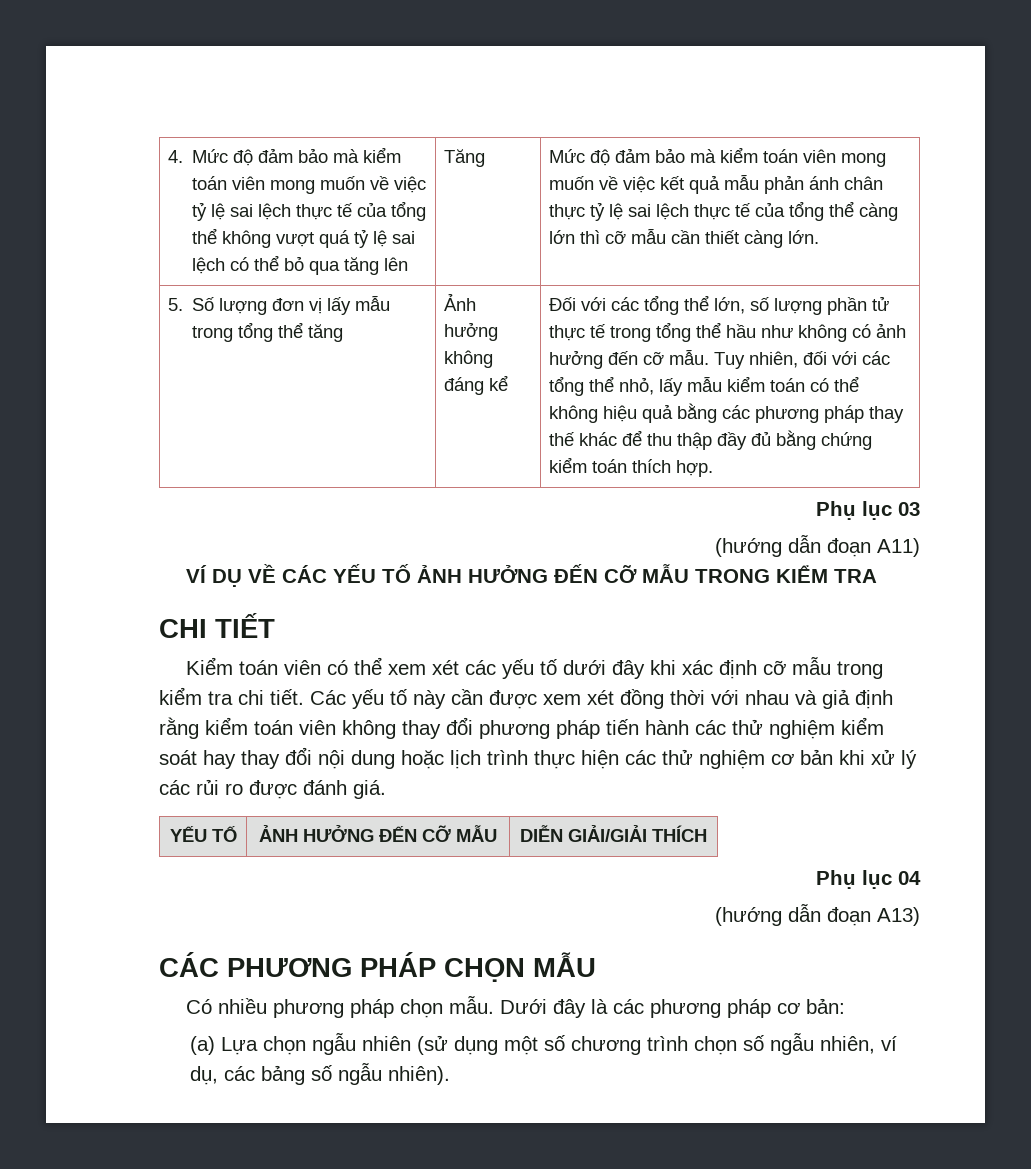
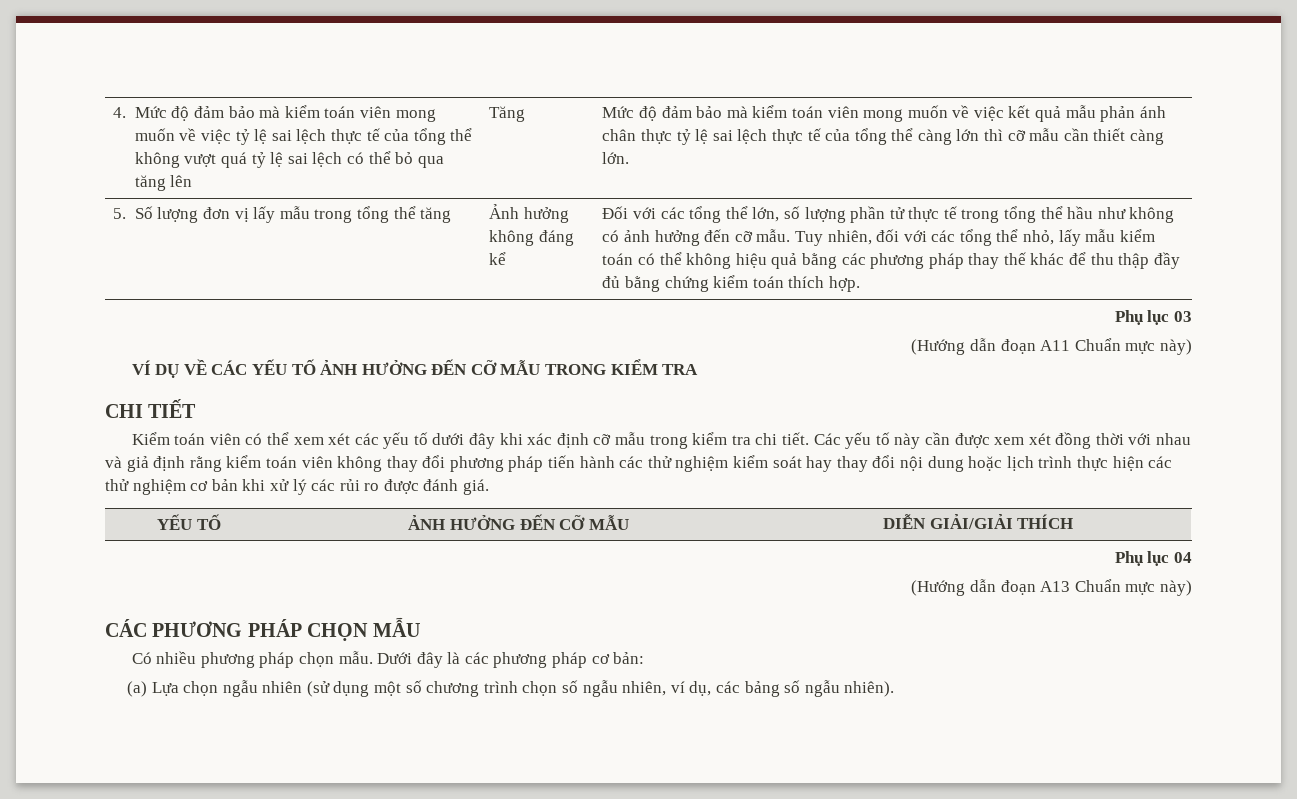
[715,535,920,557] (hướng dẫn đoạn A11) -> [911,338,1193,355] (Hướng dẫn đoạn A11 Chuẩn mực này)
[715,904,920,926] (hướng dẫn đoạn A13) -> [911,579,1193,596] (Hướng dẫn đoạn A13 Chuẩn mực này)

